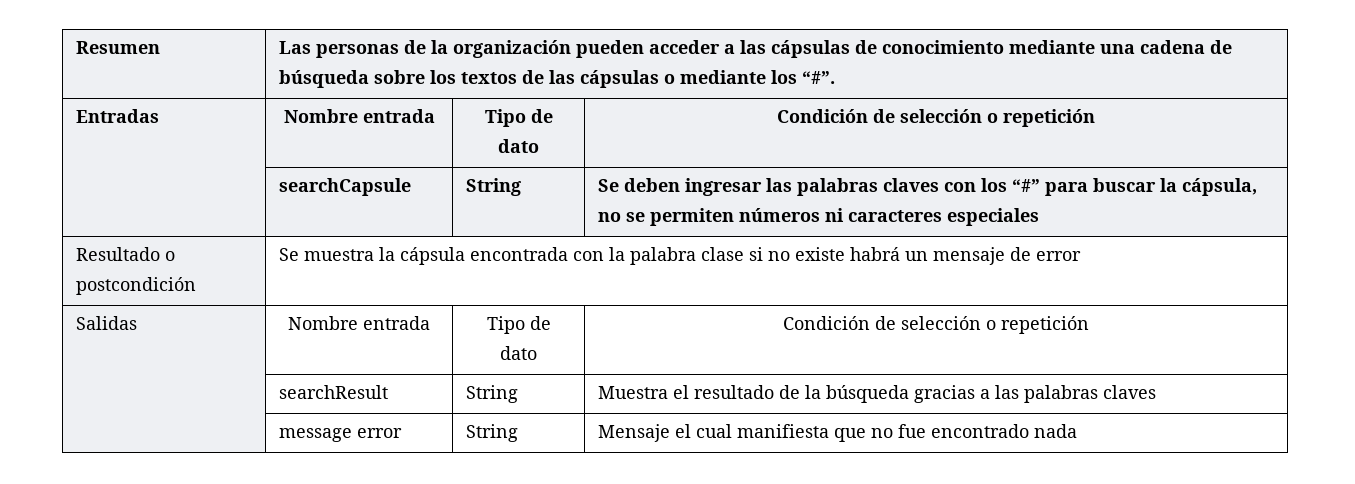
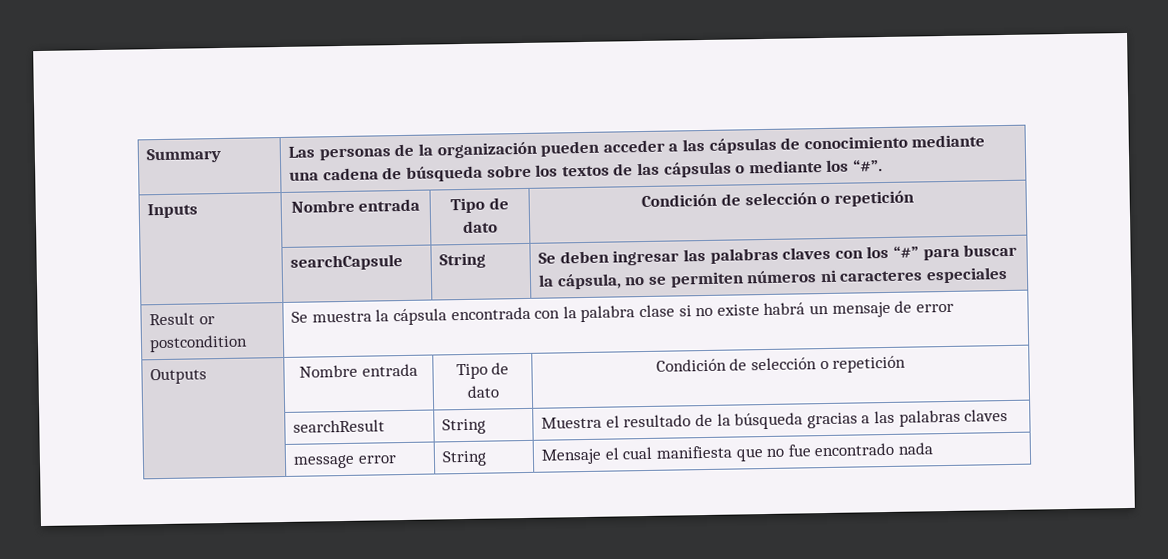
[76,41,161,54] Resumen -> [146,147,223,164] Summary
[76,109,160,123] Entradas -> [147,203,199,219] Inputs
[76,247,176,261] [76,277,197,295] Resultado o postcondición -> [149,312,215,326] [149,334,249,353] Result or postcondition
[76,316,138,330] Salidas -> [150,368,208,385] Outputs

